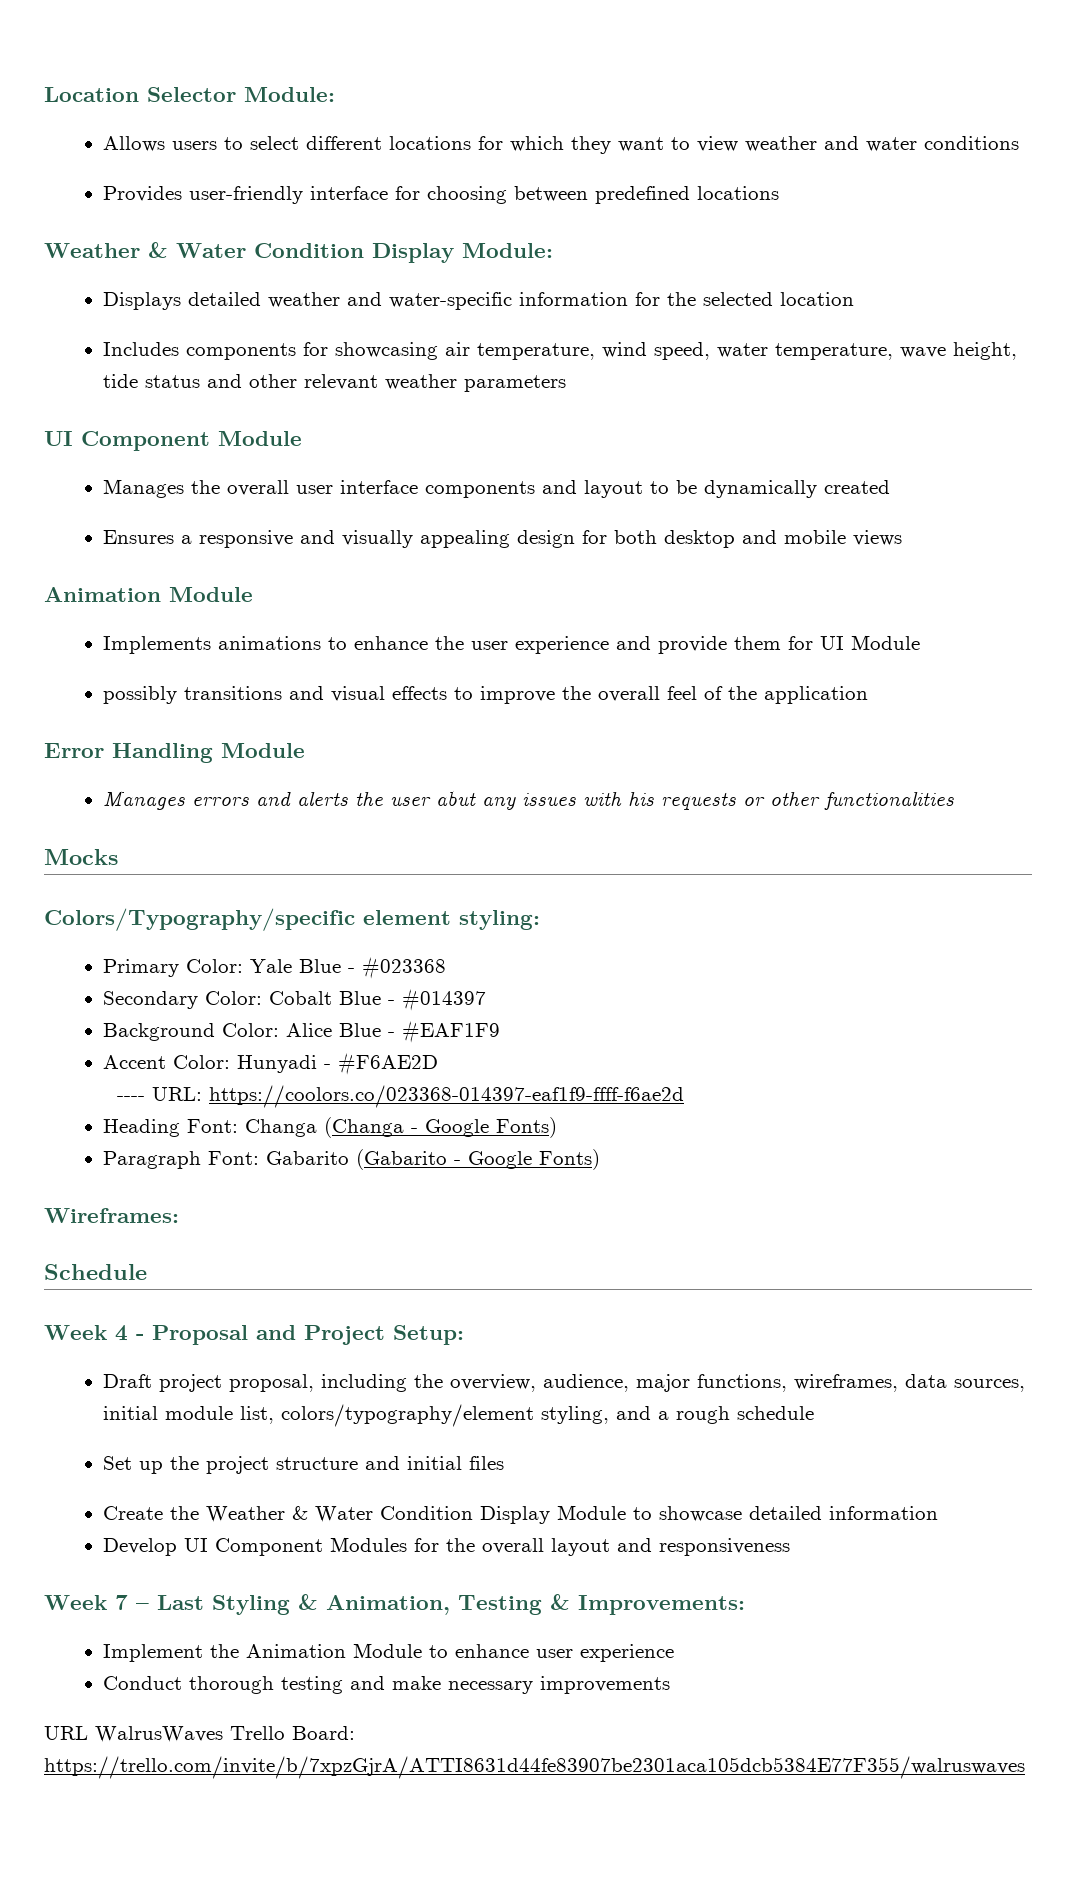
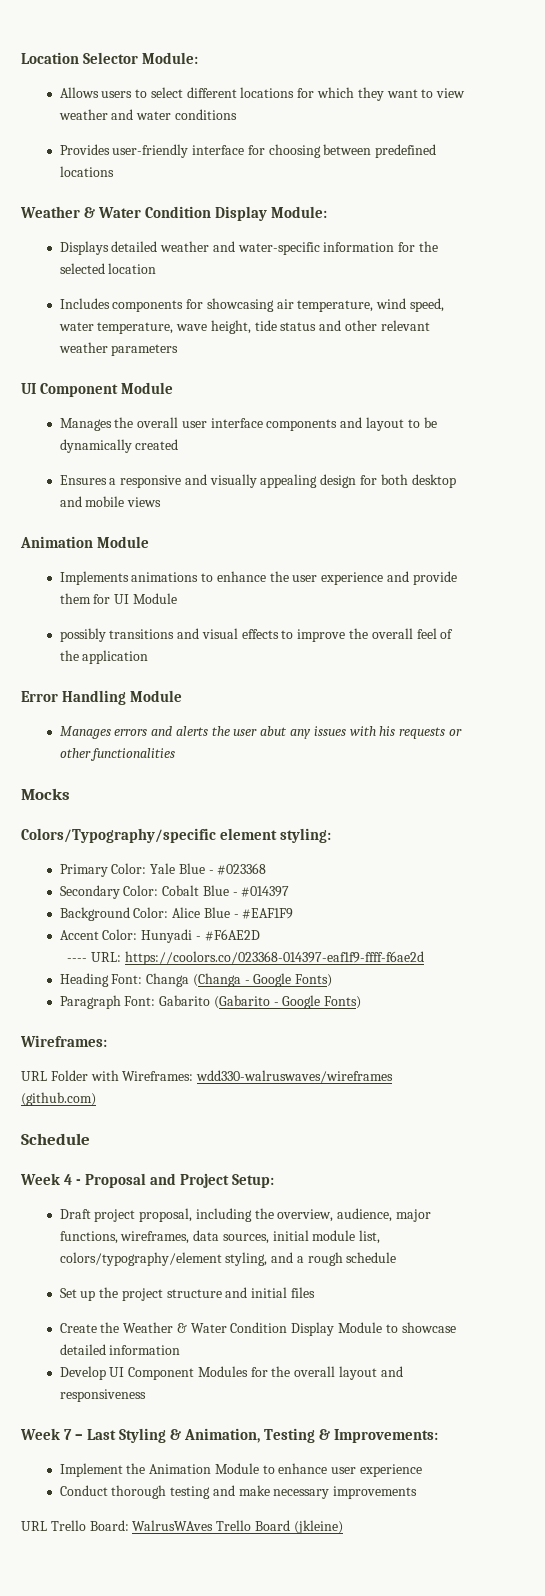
(179, 1215) none -> [21,1070,394,1083] [21,1092,96,1106] // URL Folder with Wireframes: wdd330-walruswaves/wireframes (github.com)
[95,1726,223,1742] WalrusWaves -> (47, 1526) none
[44,1756,1025,1779] https://trello.com/invite/b/7xpzGjrA/ATTI8631d44fe83907be2301aca105dcb5384E77F355/walruswaves -> [132,1520,343,1534] WalrusWAves Trello Board (jkleine)

